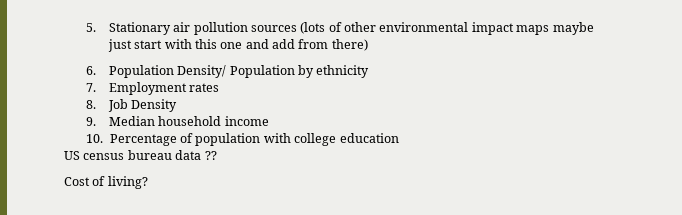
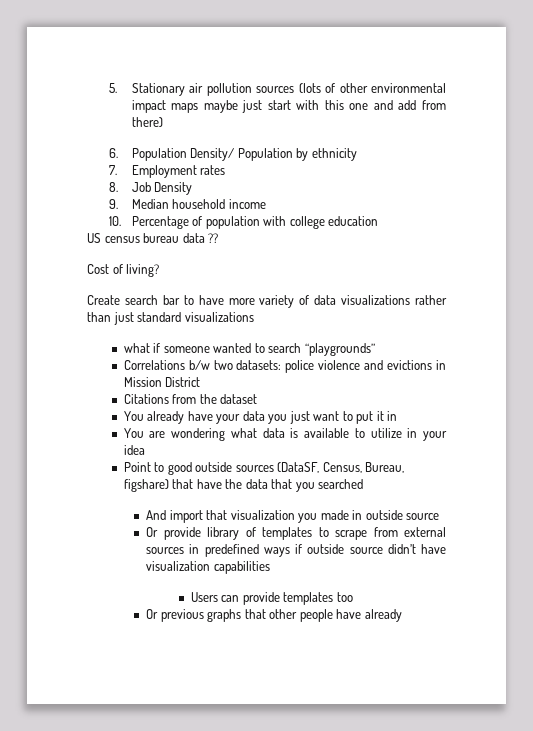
(148, 182) none -> [87,295,447,308] [87,312,254,325] [123,343,375,356] [123,360,447,373] [123,377,201,387] [123,394,258,404] [123,411,398,424] [123,428,447,441] [123,445,145,455] [123,462,405,475] [123,479,364,492] [146,510,440,523] [146,527,446,540] [146,544,446,557] [146,561,270,574] [190,592,353,605] [146,609,402,622] // Create search bar to have more variety of data visualizations rather than just standard visualizations // what if someone wanted to search “playgrounds” // Correlations b/w two datasets: police violence and evictions in Mission District // Citations from the dataset // You already have your data you just want to put it in // You are wondering what data is available to utilize in your idea // Point to good outside sources (DataSF, Census, Bureau, figshare) that have the data that you searched // And import that visualization you made in outside source // Or provide library of templates to scrape from external sources in predefined ways if outside source didn’t have visualization capabilities // Users can provide templates too // Or previous graphs that other people have already

